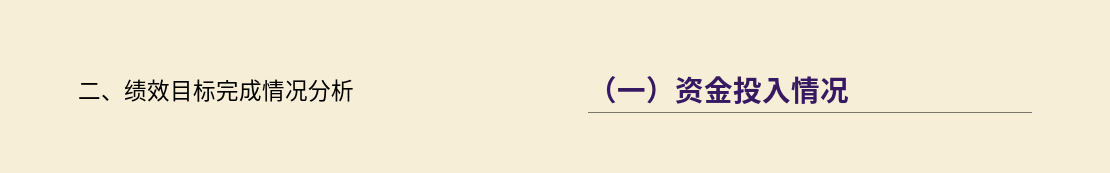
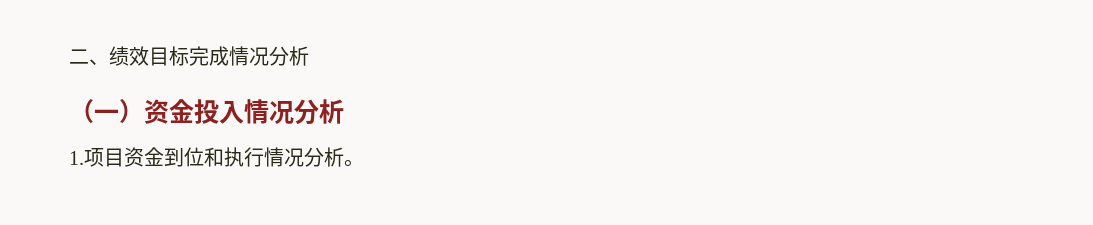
(849, 90) none -> [294,99,344,125] [69,147,364,167] 分析 // 1.项目资金到位和执行情况分析。

